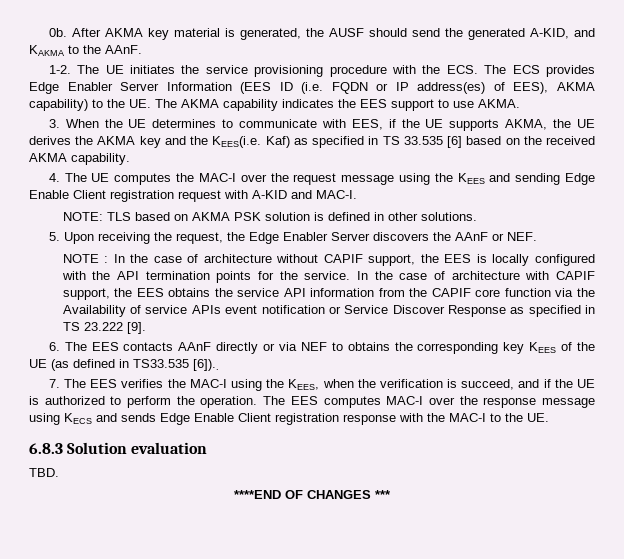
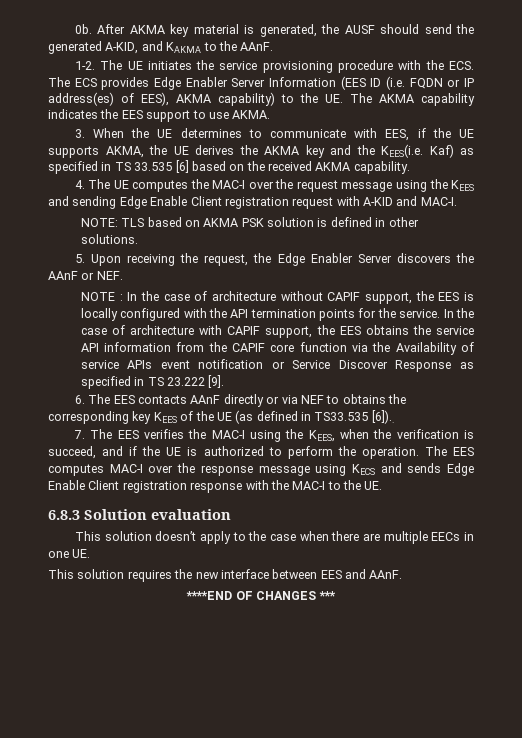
[29,468,59,477] TBD. -> [74,531,475,544] [48,549,91,558] [48,569,403,582] This solution doesn’t apply to the case when there are multiple EECs in one UE. // This solution requires the new interface between EES and AAnF.

